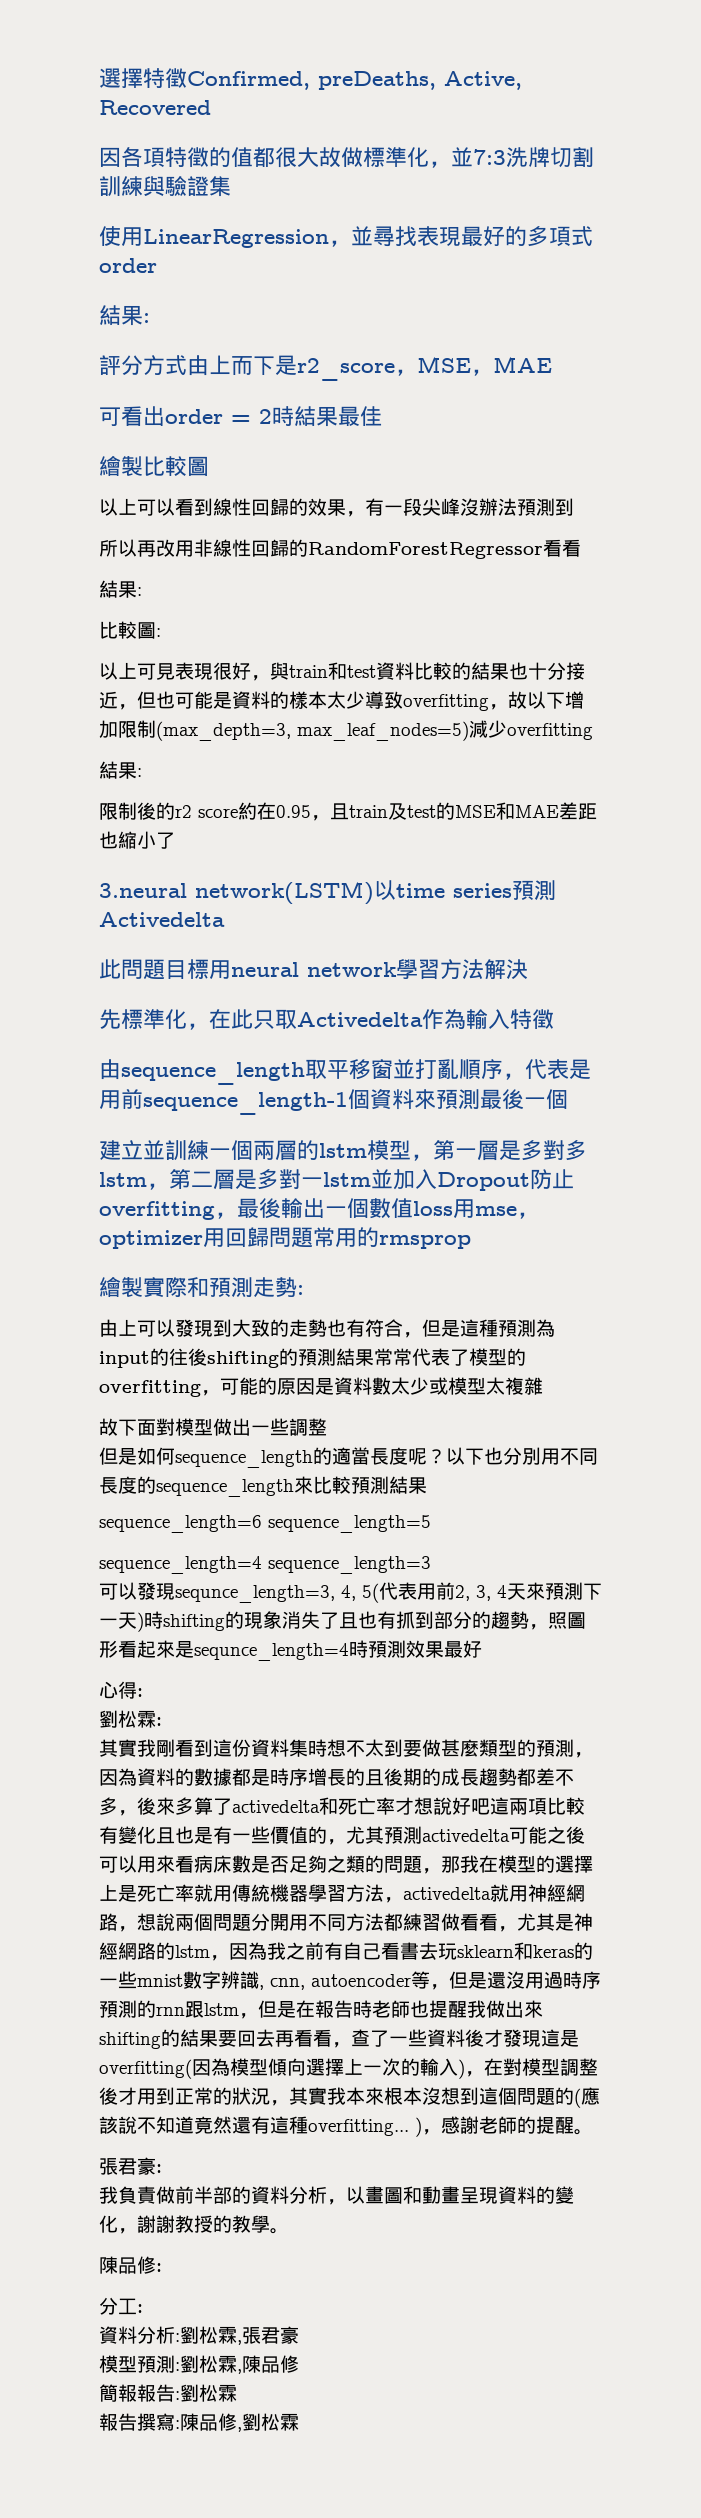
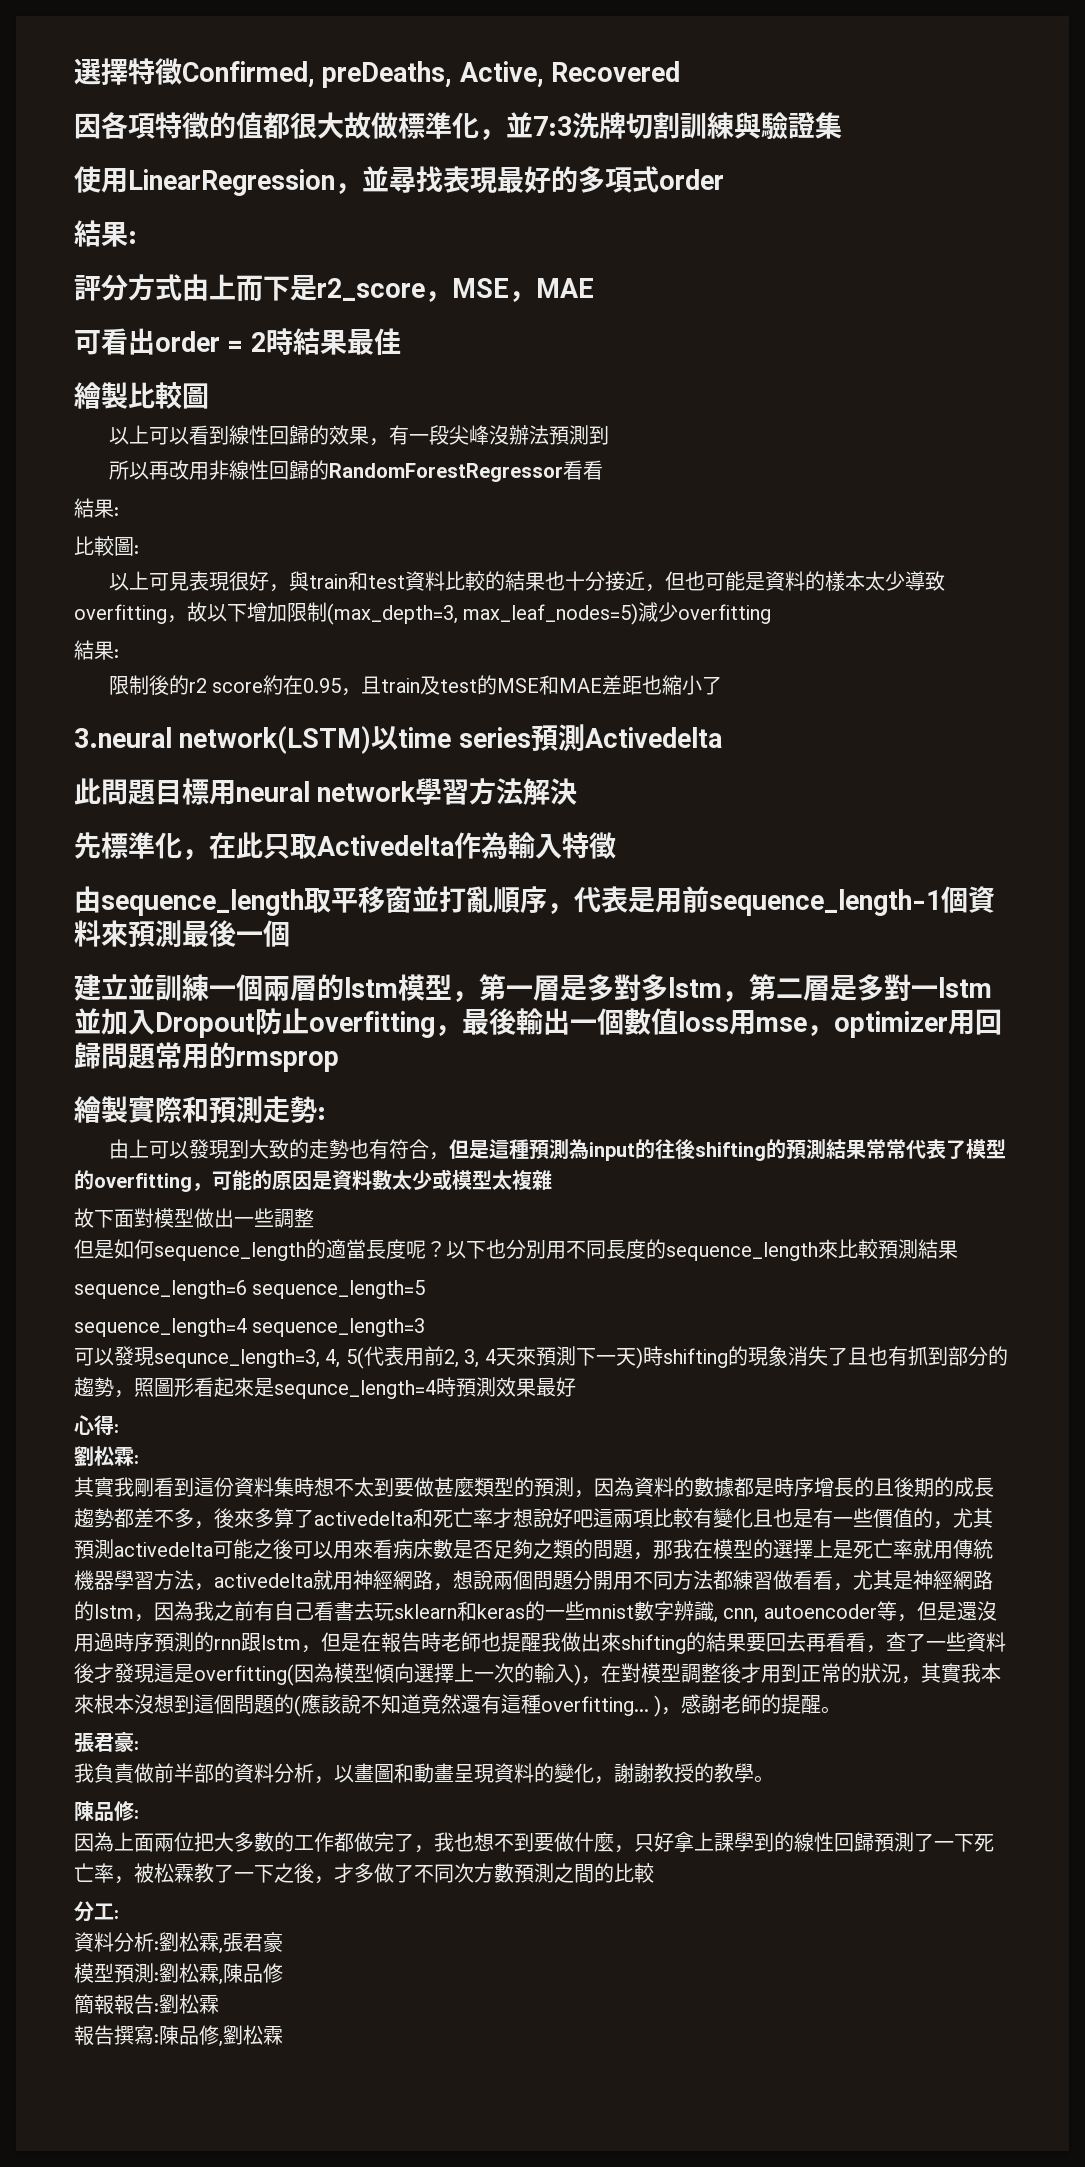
(162, 2267) none -> [74,1832,994,1853] [74,1863,654,1884] // 因為上面兩位把大多數的工作都做完了，我也想不到要做什麼，只好拿上課學到的線性回歸預測了一下死亡率，被松霖教了一下之後，才多做了不同次方數預測之間的比較

